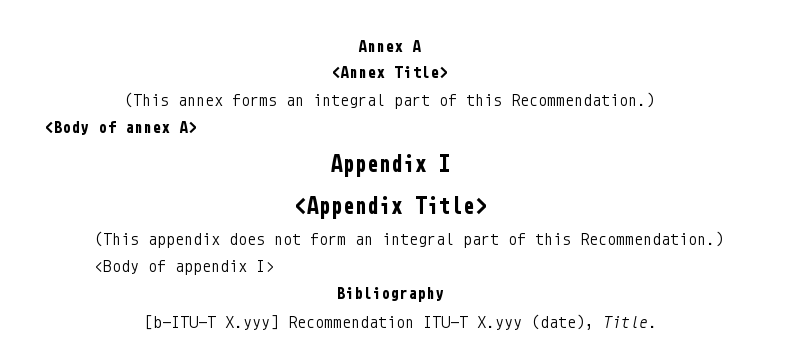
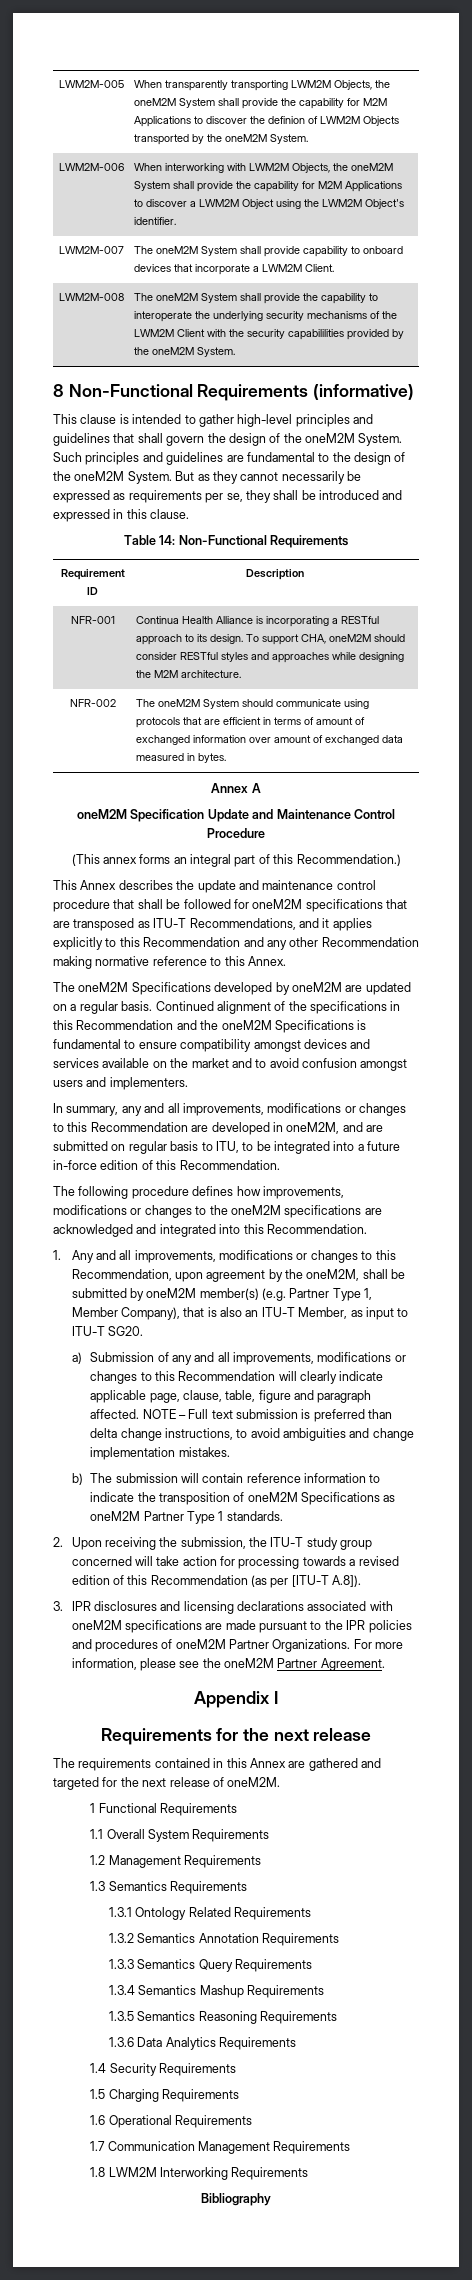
[358,40,421,52] [331,66,448,79] Annex A // <Annex Title> -> [59,80,124,88] [134,80,391,91] [134,98,388,109] [134,116,400,127] [134,134,309,145] [59,163,124,171] [134,163,394,173] [134,181,403,192] [134,199,405,209] [134,217,177,225] [59,246,124,254] [134,246,404,257] [134,264,335,275] [59,293,124,301] [134,293,379,304] [134,311,398,322] [134,329,405,340] [134,347,236,357] [53,384,415,401] [53,414,373,427] [53,433,403,446] [53,452,406,465] [53,471,361,484] [53,490,403,503] [53,509,190,522] [123,535,349,548] [60,569,125,580] [87,587,98,595] [246,569,304,580] [70,616,115,624] [136,616,380,627] [136,634,406,645] [136,652,405,663] [136,670,242,678] [69,699,116,707] [136,699,370,709] [136,717,366,728] [136,735,404,745] [136,753,227,763] [211,783,261,793] [77,809,395,822] [207,828,265,838] LWM2M-005 | When transparently transporting LWM2M Objects, the oneM2M System shall provide the capability for M2M Applications to discover the definion of LWM2M Objects transported by the oneM2M System. // LWM2M-006 | When interworking with LWM2M Objects, the oneM2M System shall provide the capability for M2M Applications to discover a LWM2M Object using the LWM2M Object's identifier. // LWM2M-007 | The oneM2M System shall provide capability to onboard devices that incorporate a LWM2M Client. // LWM2M-008 | The oneM2M System shall provide the capability to interoperate the underlying security mechanisms of the LWM2M Client with the security capabililities provided by the oneM2M System. // 8 Non-Functional Requirements (informative) // This clause is intended to gather high-level principles and guidelines that shall govern the design of the oneM2M System. Such principles and guidelines are fundamental to the design of the oneM2M System. But as they cannot necessarily be expressed as requirements per se, they shall be introduced and expressed in this clause. // Table 14: Non-Functional Requirements // Requirement ID | Description // NFR-001 | Continua Health Alliance is incorporating a RESTful approach to its design. To support CHA, oneM2M should consider RESTful styles and approaches while designing the M2M architecture. // NFR-002 | The oneM2M System should communicate using protocols that are efficient in terms of amount of exchanged information over amount of exchanged data measured in bytes. // Annex A // oneM2M Specification Update and Maintenance Control Procedure
[44,121,197,135] [329,154,450,177] [293,196,486,219] [93,231,724,248] [93,260,274,275] [335,287,444,302] [143,314,657,330] <Body of annex A> // Appendix I // <Appendix Title> // (This appendix does not form an integral part of this Recommendation.) // <Body of appendix I> // Bibliography // [b-ITU-T X.yyy] Recommendation ITU-T X.yyy (date), Title. -> [53,880,376,893] [53,899,407,912] [53,918,372,931] [53,937,419,950] [53,956,286,969] [53,982,411,995] [53,1001,401,1014] [53,1020,367,1033] [53,1039,371,1052] [53,1058,408,1071] [53,1077,188,1090] [53,1103,406,1116] [53,1122,383,1135] [53,1141,401,1154] [53,1160,280,1170] [53,1186,344,1199] [53,1205,382,1218] [53,1224,367,1237] [53,1250,396,1263] [71,1269,406,1282] [71,1288,373,1301] [71,1307,409,1320] [71,1326,143,1336] [71,1352,406,1365] [90,1371,384,1384] [90,1390,372,1403] [90,1409,393,1422] [90,1428,414,1441] [90,1447,230,1460] [71,1473,381,1485] [90,1492,396,1505] [90,1511,283,1524] [53,1537,373,1550] [71,1556,399,1569] [71,1575,362,1588] [53,1601,393,1614] [71,1620,412,1633] [71,1639,404,1652] [71,1658,385,1671] [194,1691,278,1708] [100,1728,372,1745] [53,1758,381,1771] [53,1777,281,1790] [90,1803,237,1816] [90,1829,270,1842] [90,1855,261,1868] [90,1881,247,1894] [108,1907,311,1920] [108,1933,339,1946] [108,1959,312,1972] [108,1985,324,1998] [108,2011,337,2024] [108,2037,296,2050] [90,2063,236,2076] [90,2089,239,2102] [90,2115,252,2128] [90,2141,351,2154] [90,2167,309,2180] [201,2193,271,2206] This Annex describes the update and maintenance control procedure that shall be followed for oneM2M specifications that are transposed as ITU-T Recommendations, and it applies explicitly to this Recommendation and any other Recommendation making normative reference to this Annex. // The oneM2M Specifications developed by oneM2M are updated on a regular basis. Continued alignment of the specifications in this Recommendation and the oneM2M Specifications is fundamental to ensure compatibility amongst devices and services available on the market and to avoid confusion amongst users and implementers. // In summary, any and all improvements, modifications or changes to this Recommendation are developed in oneM2M, and are submitted on regular basis to ITU, to be integrated into a future in-force edition of this Recommendation. // The following procedure defines how improvements, modifications or changes to the oneM2M specifications are acknowledged and integrated into this Recommendation. // 1. Any and all improvements, modifications or changes to this Recommendation, upon agreement by the oneM2M, shall be submitted by oneM2M member(s) (e.g. Partner Type 1, Member Company), that is also an ITU-T Member, as input to ITU-T SG20. // a) Submission of any and all improvements, modifications or changes to this Recommendation will clearly indicate applicable page, clause, table, figure and paragraph affected. NOTE – Full text submission is preferred than delta change instructions, to avoid ambiguities and change implementation mistakes. // b) The submission will contain reference information to indicate the transposition of oneM2M Specifications as oneM2M Partner Type 1 standards. // 2. Upon receiving the submission, the ITU-T study group concerned will take action for processing towards a revised edition of this Recommendation (as per [ITU-T A.8]). // 3. IPR disclosures and licensing declarations associated with oneM2M specifications are made pursuant to the IPR policies and procedures of oneM2M Partner Organizations. For more information, please see the oneM2M Partner Agreement. // Appendix I // Requirements for the next release // The requirements contained in this Annex are gathered and targeted for the next release of oneM2M. // 1 Functional Requirements // 1.1 Overall System Requirements // 1.2 Management Requirements // 1.3 Semantics Requirements // 1.3.1 Ontology Related Requirements // 1.3.2 Semantics Annotation Requirements // 1.3.3 Semantics Query Requirements // 1.3.4 Semantics Mashup Requirements // 1.3.5 Semantics Reasoning Requirements // 1.3.6 Data Analytics Requirements // 1.4 Security Requirements // 1.5 Charging Requirements // 1.6 Operational Requirements // 1.7 Communication Management Requirements // 1.8 LWM2M Interworking Requirements // Bibliography

